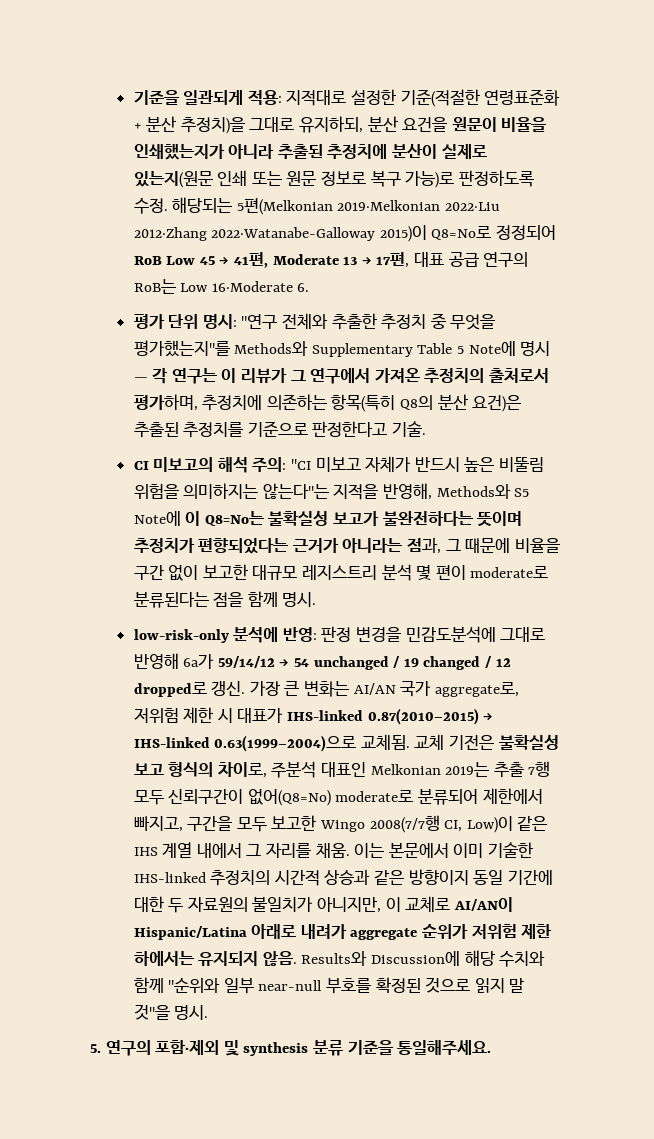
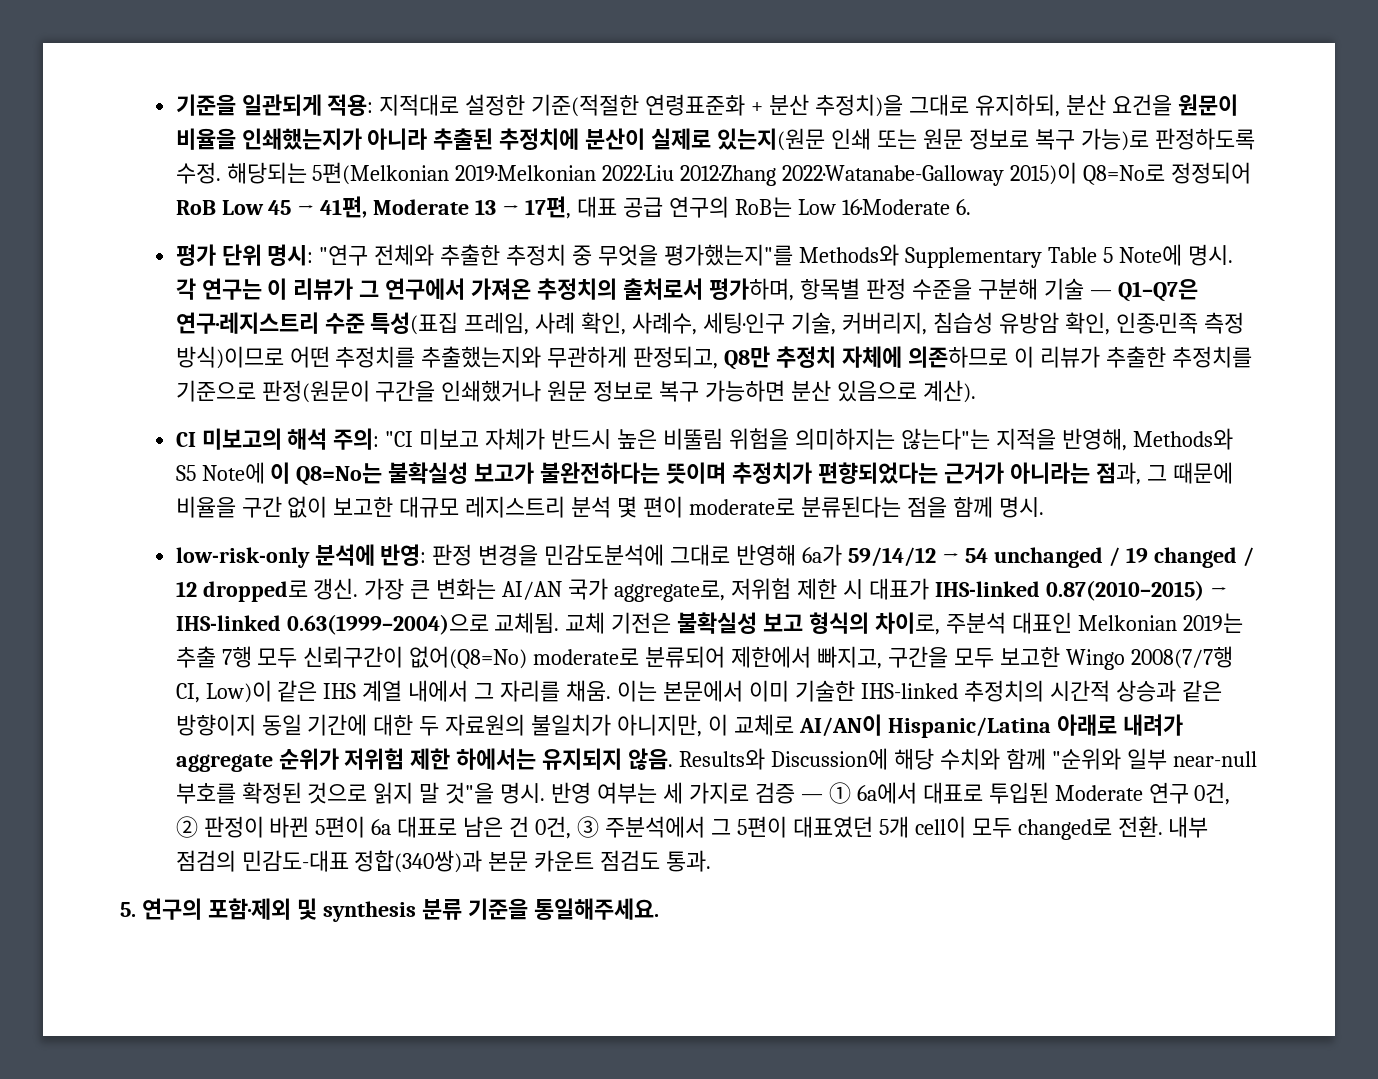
[520,341,551,356] [133,377,148,381] 명시 — -> [1187,244,1233,266] 명시.
[202,394,522,412] [133,421,427,438] 추정치에 의존하는 항목(특히 Q8의 분산 요건)은 추출된 추정치를 기준으로 판정한다고 기술. -> [799,278,1198,302] [175,312,1244,335] [175,346,1252,370] [175,380,976,403] 항목별 판정 수준을 구분해 기술 — Q1–Q7은 연구·레지스트리 수준 특성(표집 프레임, 사례 확인, 사례수, 세팅·인구 기술, 커버리지, 침습성 유방암 확인, 인종·민족 측정 방식)이므로 어떤 추정치를 추출했는지와 무관하게 판정되고, Q8만 추정치 자체에 의존하므로 이 리뷰가 추출한 추정치를 기준으로 판정(원문이 구간을 인쇄했거나 원문 정보로 복구 가능하면 분산 있음으로 계산).
(209, 1012) none -> [551,782,1231,805] [175,816,1209,840] [175,850,712,873] 반영 여부는 세 가지로 검증 — ① 6a에서 대표로 투입된 Moderate 연구 0건, ② 판정이 바뀐 5편이 6a 대표로 남은 건 0건, ③ 주분석에서 그 5편이 대표였던 5개 cell이 모두 changed로 전환. 내부 점검의 민감도-대표 정합(340쌍)과 본문 카운트 점검도 통과.

